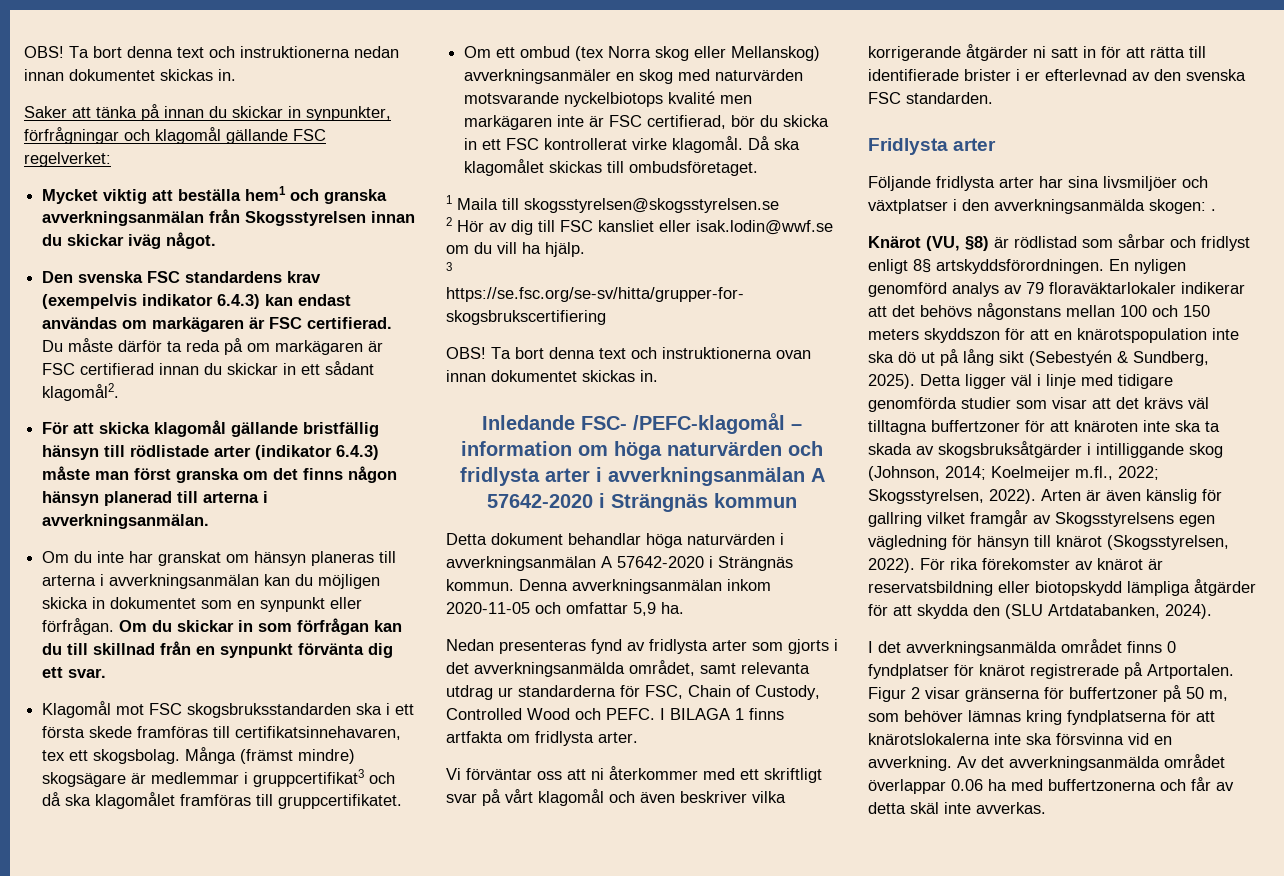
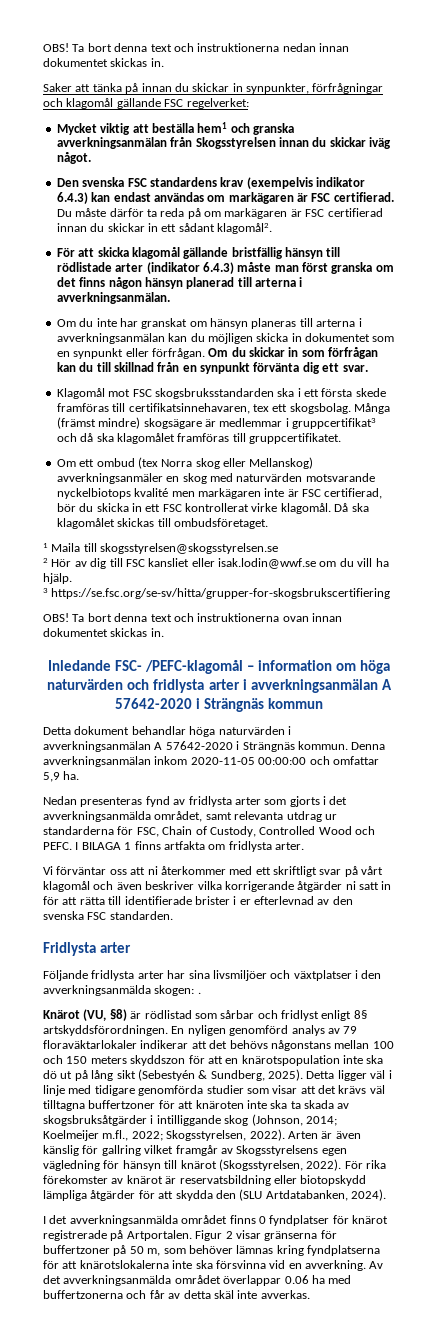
(530, 608) none -> [258,757,307,765] 00:00:00

